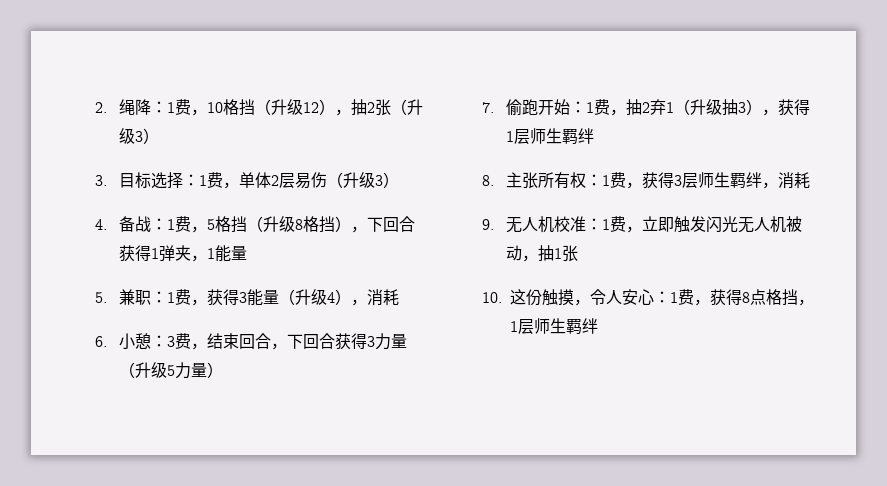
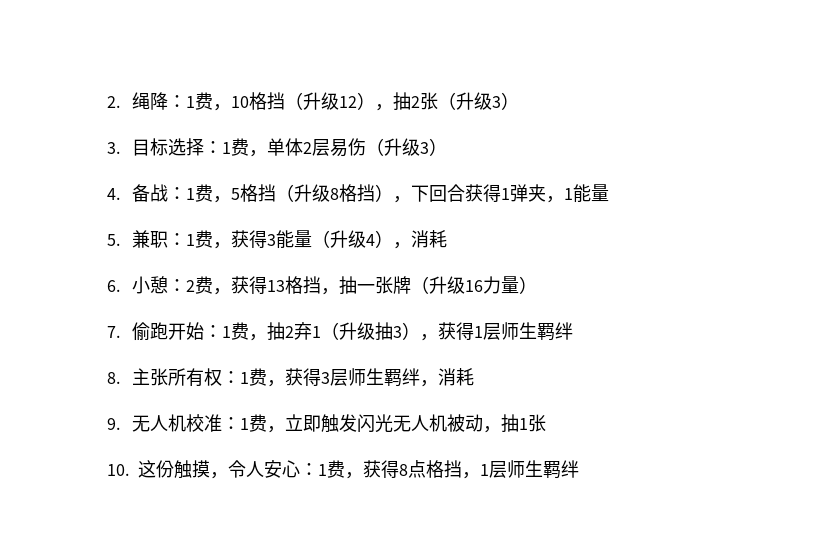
[166,333,407,350] [118,362,175,378] 3费，结束回合，下回合获得3力量（升级5 -> [185,276,483,295] 2费，获得13格挡，抽一张牌（升级16

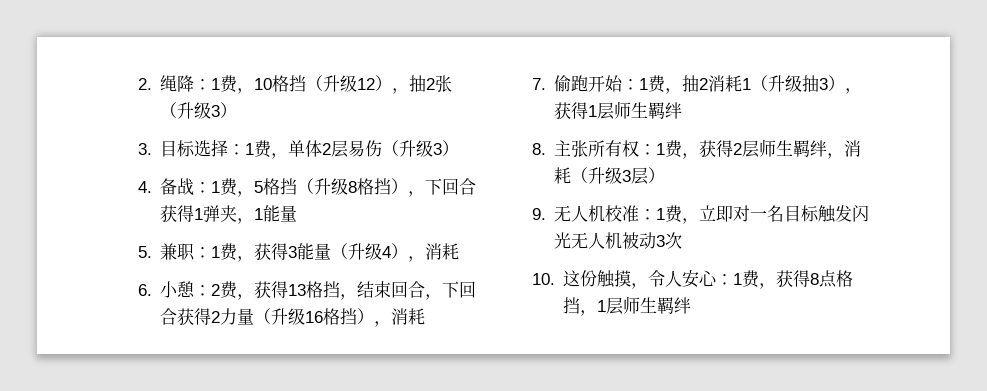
[338,276,411,294] 抽一张牌 -> [357,281,477,300] [160,308,255,325] 结束回合，下回合获得2力量
[482,276,537,294] 力量） -> [323,308,426,327] 格挡），消耗
[293,322,312,340] 弃 -> [708,75,743,92] 消耗
[320,372,330,384] 3 -> [733,143,743,155] 2
(474, 377) none -> [571,167,666,185] （升级3层）
(321, 423) none -> [733,205,820,222] 对一名目标
[482,414,546,433] ，抽1张 -> [656,232,683,249] 3次

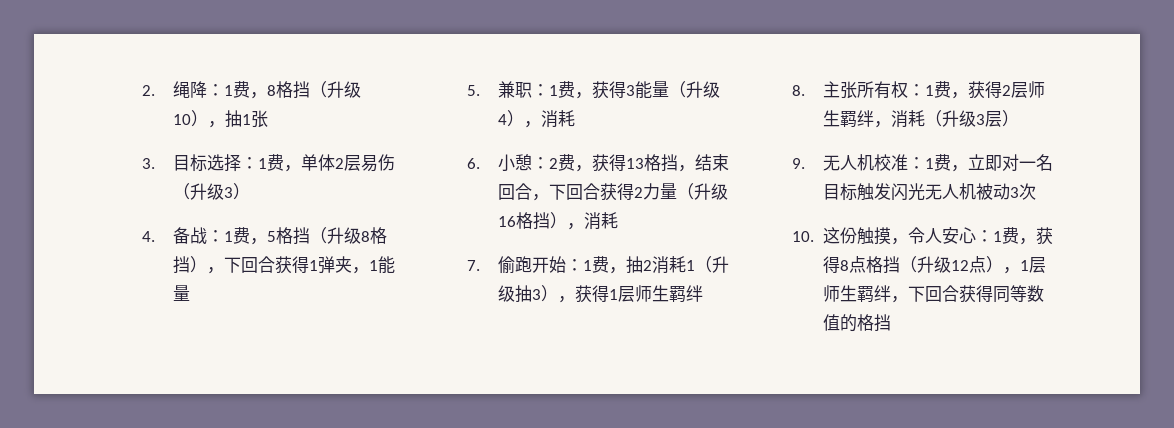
[254,75,453,94] [160,102,238,119] 10格挡（升级12），抽2张（升级3） -> [267,81,362,99] [173,110,269,128] 8格挡（升级10），抽1张
(581, 305) none -> [900,256,1004,273] （升级12点）
(692, 305) none -> [891,285,1045,303] [823,314,892,332] ，下回合获得同等数值的格挡

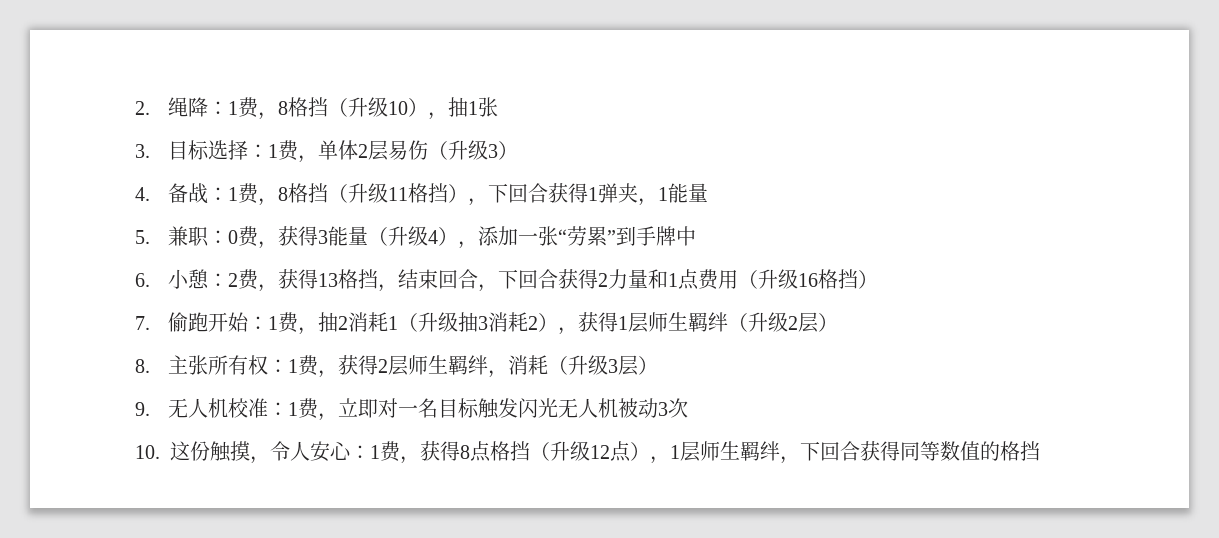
[267,227,371,245] 5格挡（升级8 -> [278,183,409,203] 8格挡（升级11
[549,85,559,96] 1 -> [228,230,239,244] 0
[541,110,576,128] 消耗 -> [478,226,697,246] 添加一张“劳累”到手牌中
(678, 191) none -> [648,269,739,290] 和1点费用
[567,212,619,230] ，消耗 -> (879, 279) none
(542, 294) none -> [488,312,539,332] 消耗2
(704, 293) none -> [728,312,839,333] （升级2层）

